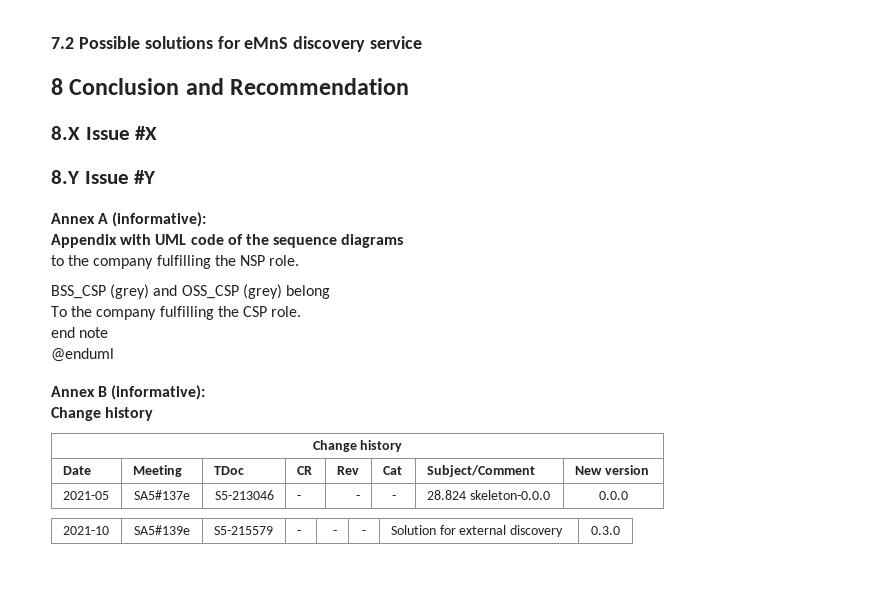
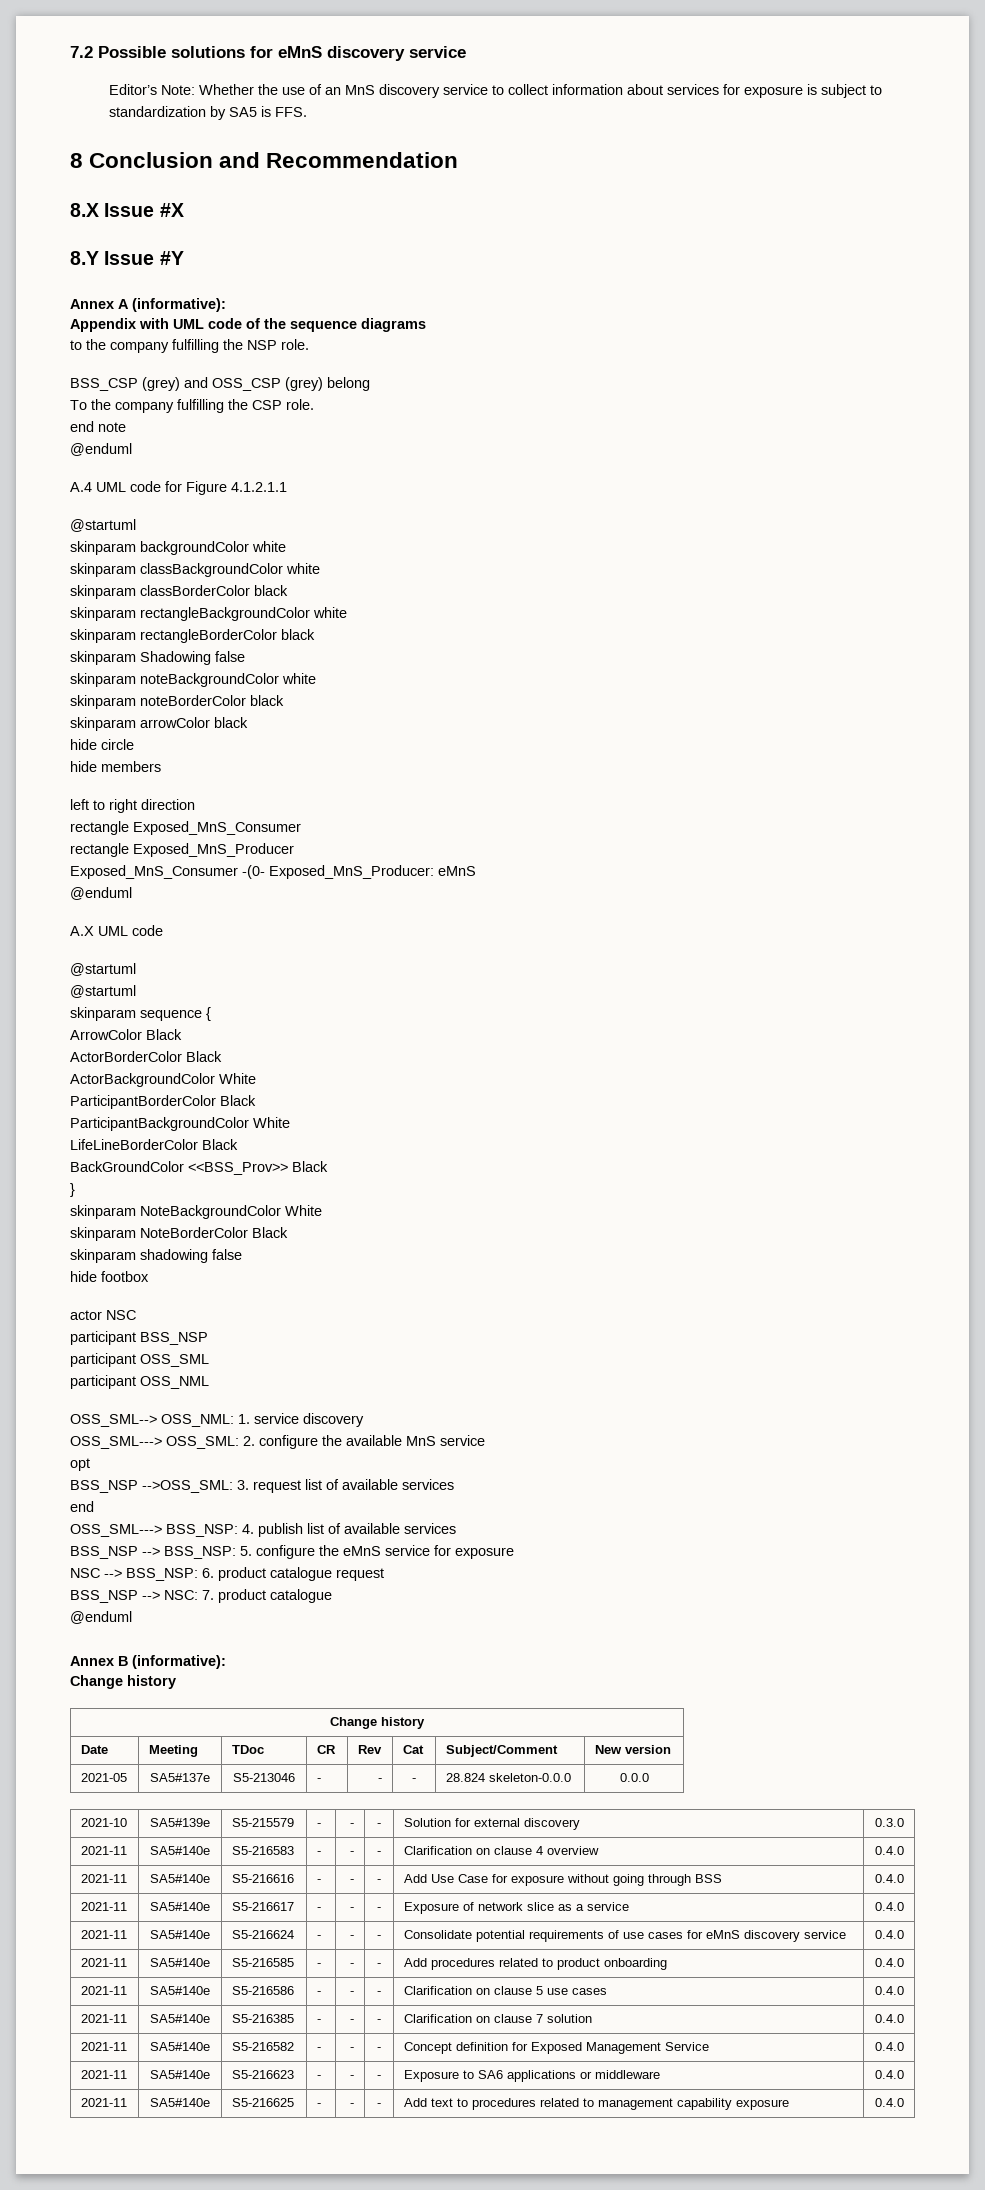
(423, 42) none -> [109,84,883,98] [109,106,308,120] // Editor’s Note: Whether the use of an MnS discovery service to collect information about services for exposure is subject to standardization by SA5 is FFS.
(114, 355) none -> [70,481,287,495] [70,519,136,532] [70,541,286,555] [70,563,320,577] [70,585,288,599] [70,607,347,621] [70,629,315,643] [70,651,245,665] [70,673,316,687] [70,695,284,709] [70,717,248,731] [70,739,134,750] [70,761,161,772] [70,799,195,813] [70,821,301,835] [70,843,294,857] [70,865,476,879] [70,887,132,900] [70,925,163,936] [70,963,136,976] [70,985,136,998] [70,1007,211,1021] [70,1029,182,1040] [70,1051,222,1062] [70,1073,256,1087] [70,1095,256,1109] [70,1117,290,1131] [70,1139,238,1150] [70,1161,328,1175] [70,1183,75,1197] [70,1205,322,1219] [70,1227,288,1241] [70,1249,242,1263] [70,1271,149,1282] [70,1310,136,1320] [70,1331,208,1345] [70,1353,209,1367] [70,1375,209,1389] [70,1413,364,1427] [70,1435,485,1449] [70,1458,90,1471] [70,1479,454,1493] [70,1501,94,1512] [70,1523,456,1537] [70,1545,514,1559] [70,1567,384,1581] [70,1589,332,1603] [70,1611,132,1624] // A.4 UML code for Figure 4.1.2.1.1 // @startuml // skinparam backgroundColor white // skinparam classBackgroundColor white // skinparam classBorderColor black // skinparam rectangleBackgroundColor white // skinparam rectangleBorderColor black // skinparam Shadowing false // skinparam noteBackgroundColor white // skinparam noteBorderColor black // skinparam arrowColor black // hide circle // hide members // left to right direction // rectangle Exposed_MnS_Consumer // rectangle Exposed_MnS_Producer // Exposed_MnS_Consumer -(0- Exposed_MnS_Producer: eMnS // @enduml // A.X UML code // @startuml // @startuml // skinparam sequence { // ArrowColor Black // ActorBorderColor Black // ActorBackgroundColor White // ParticipantBorderColor Black // ParticipantBackgroundColor White // LifeLineBorderColor Black // BackGroundColor <<BSS_Prov>> Black // } // skinparam NoteBackgroundColor White // skinparam NoteBorderColor Black // skinparam shadowing false // hide footbox // actor NSC // participant BSS_NSP // participant OSS_SML // participant OSS_NML // OSS_SML--> OSS_NML: 1. service discovery // OSS_SML---> OSS_SML: 2. configure the available MnS service // opt // BSS_NSP -->OSS_SML: 3. request list of available services // end // OSS_SML---> BSS_NSP: 4. publish list of available services // BSS_NSP --> BSS_NSP: 5. configure the eMnS service for exposure // NSC --> BSS_NSP: 6. product catalogue request // BSS_NSP --> NSC: 7. product catalogue // @enduml
(620, 530) none -> [80,1846,127,1855] [150,1846,210,1855] [231,1846,294,1855] [316,1851,321,1855] [350,1851,355,1855] [377,1851,381,1855] [403,1846,599,1855] [874,1846,904,1855] [80,1874,127,1883] [150,1874,210,1883] [231,1874,294,1883] [316,1879,321,1883] [350,1879,355,1883] [377,1879,381,1883] [403,1874,722,1886] [874,1874,904,1883] [80,1902,127,1911] [150,1902,210,1911] [231,1902,294,1911] [316,1907,321,1911] [350,1907,355,1911] [377,1907,381,1911] [403,1902,629,1914] [874,1902,904,1911] [80,1930,127,1939] [150,1930,210,1939] [231,1930,294,1939] [316,1935,321,1939] [350,1935,355,1939] [377,1935,381,1939] [403,1930,846,1942] [874,1930,904,1939] [80,1958,127,1967] [150,1958,210,1967] [231,1958,294,1967] [316,1963,321,1967] [350,1963,355,1967] [377,1963,381,1967] [403,1958,667,1970] [874,1958,904,1967] [80,1986,127,1995] [150,1986,210,1995] [231,1986,294,1995] [316,1991,321,1995] [350,1991,355,1995] [377,1991,381,1995] [403,1986,607,1995] [874,1986,904,1995] [80,2014,127,2023] [150,2014,210,2023] [231,2014,294,2023] [316,2019,321,2023] [350,2019,355,2023] [377,2019,381,2023] [403,2014,592,2023] [874,2014,904,2023] [80,2042,127,2051] [150,2042,210,2051] [231,2042,294,2051] [316,2047,321,2051] [350,2047,355,2051] [377,2047,381,2051] [403,2042,709,2054] [874,2042,904,2051] [80,2070,127,2079] [150,2070,210,2079] [231,2070,294,2079] [316,2075,321,2079] [350,2075,355,2079] [377,2075,381,2079] [403,2070,660,2082] [874,2070,904,2079] [80,2098,127,2107] [150,2098,210,2107] [231,2098,294,2107] [316,2103,321,2107] [350,2103,355,2107] [377,2103,381,2107] [403,2098,789,2110] [874,2098,904,2107] // 2021-11 | SA5#140e | S5-216583 | - | - | - | Clarification on clause 4 overview | 0.4.0 // 2021-11 | SA5#140e | S5-216616 | - | - | - | Add Use Case for exposure without going through BSS | 0.4.0 // 2021-11 | SA5#140e | S5-216617 | - | - | - | Exposure of network slice as a service | 0.4.0 // 2021-11 | SA5#140e | S5-216624 | - | - | - | Consolidate potential requirements of use cases for eMnS discovery service | 0.4.0 // 2021-11 | SA5#140e | S5-216585 | - | - | - | Add procedures related to product onboarding | 0.4.0 // 2021-11 | SA5#140e | S5-216586 | - | - | - | Clarification on clause 5 use cases | 0.4.0 // 2021-11 | SA5#140e | S5-216385 | - | - | - | Clarification on clause 7 solution | 0.4.0 // 2021-11 | SA5#140e | S5-216582 | - | - | - | Concept definition for Exposed Management Service | 0.4.0 // 2021-11 | SA5#140e | S5-216623 | - | - | - | Exposure to SA6 applications or middleware | 0.4.0 // 2021-11 | SA5#140e | S5-216625 | - | - | - | Add text to procedures related to management capability exposure | 0.4.0

